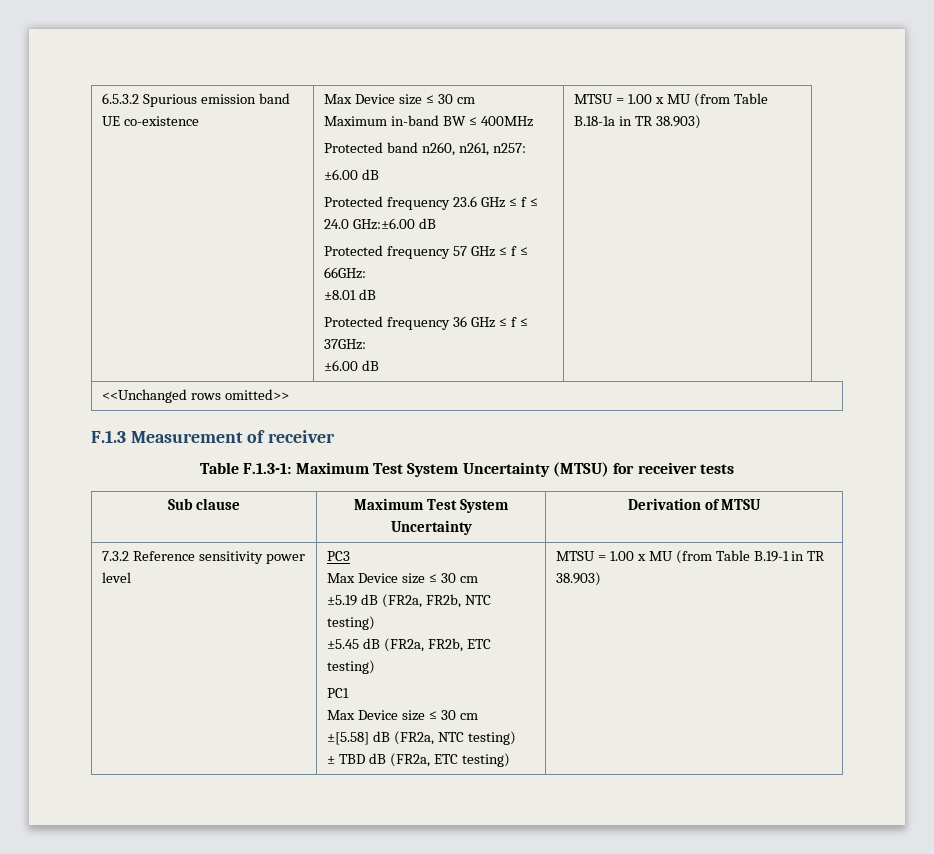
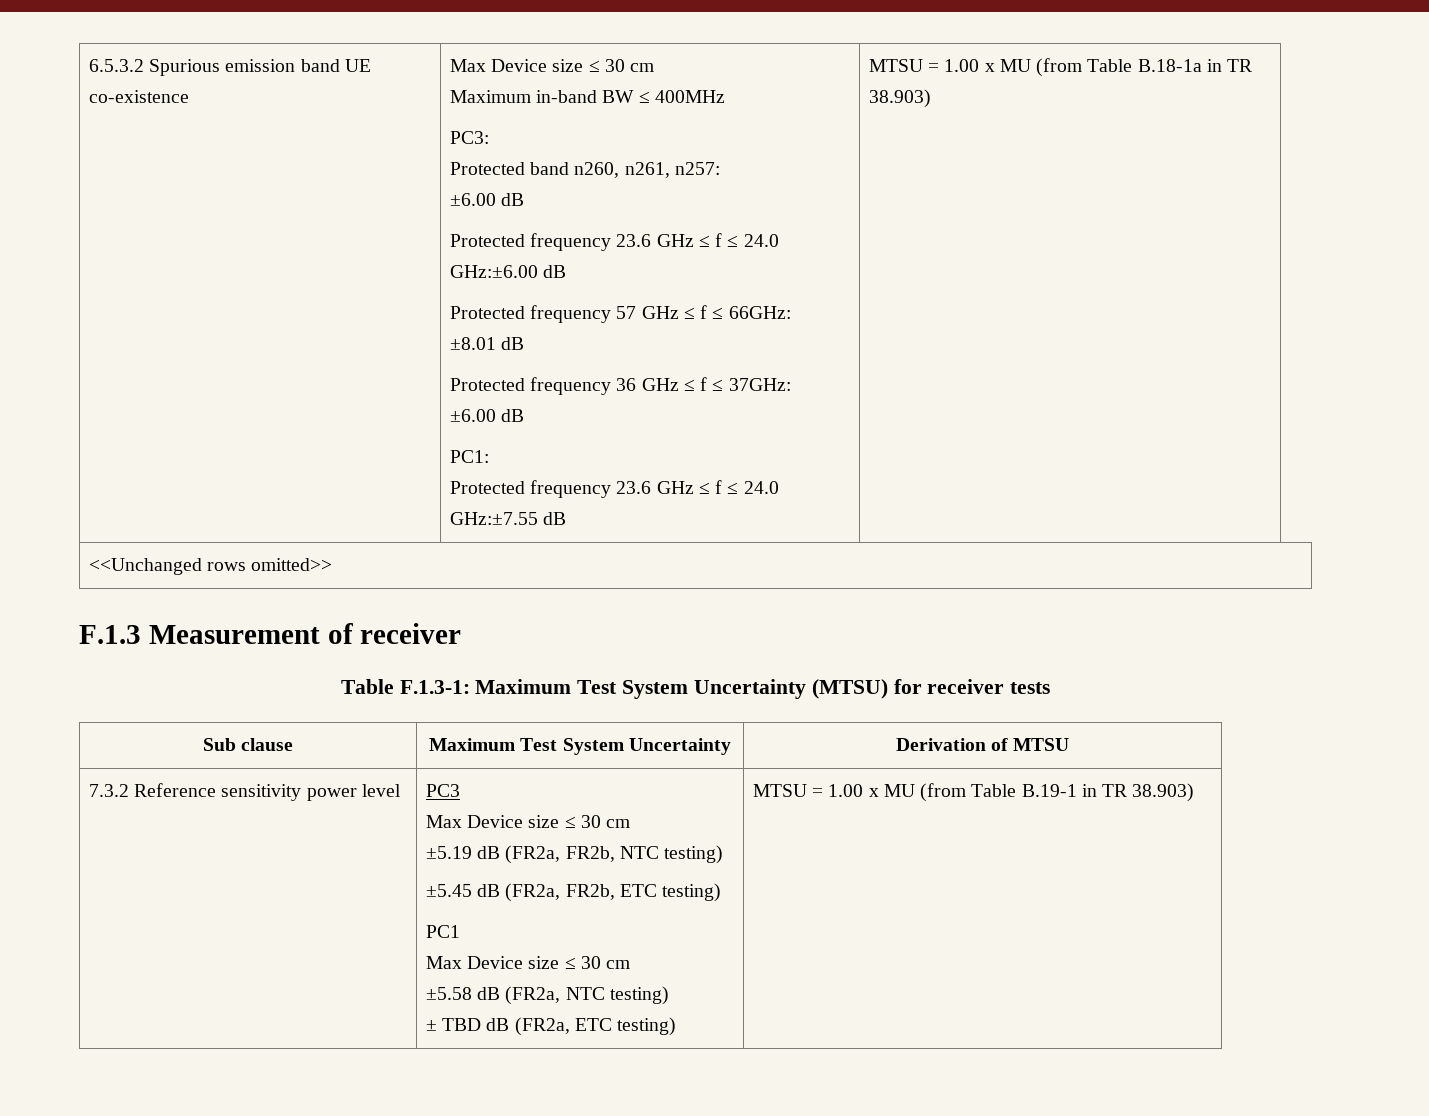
(533, 121) none -> [449,131,489,144] // PC3:
(380, 365) none -> [449,450,489,463] [449,480,779,498] [449,512,566,525] // PC1: // Protected frequency 23.6 GHz ≤ f ≤ 24.0 GHz:±7.55 dB
[327,732,370,745] ±[5.58] -> [425,987,472,1000] ±5.58

